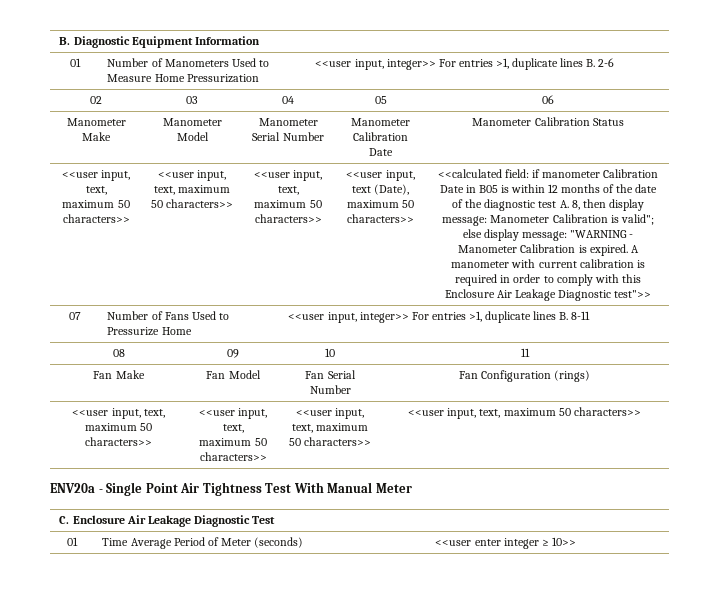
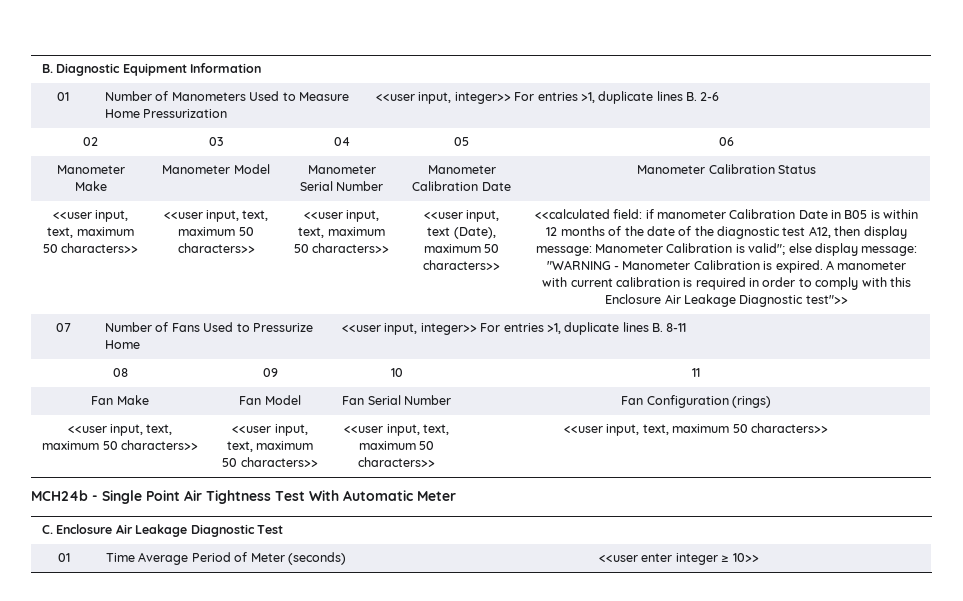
[559,200,580,210] A. 8, -> [808,226,831,238] A12,
[50,483,95,493] ENV20a -> [31,490,88,501] MCH24b
[327,482,373,493] Manual -> [343,490,413,501] Automatic

